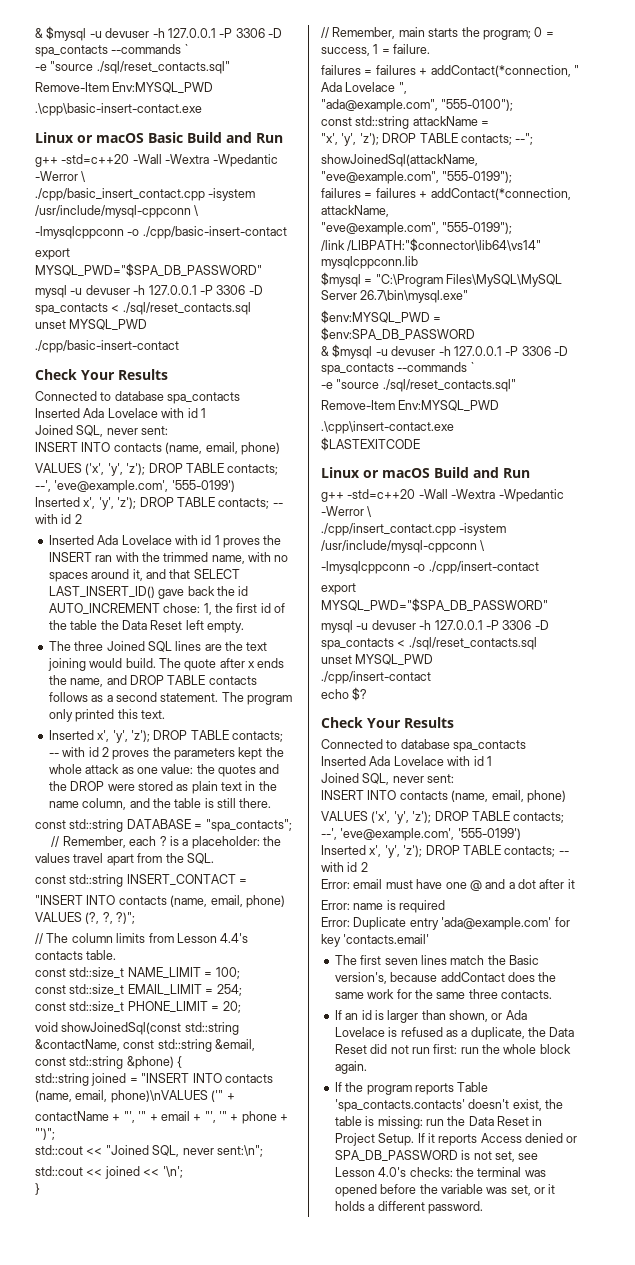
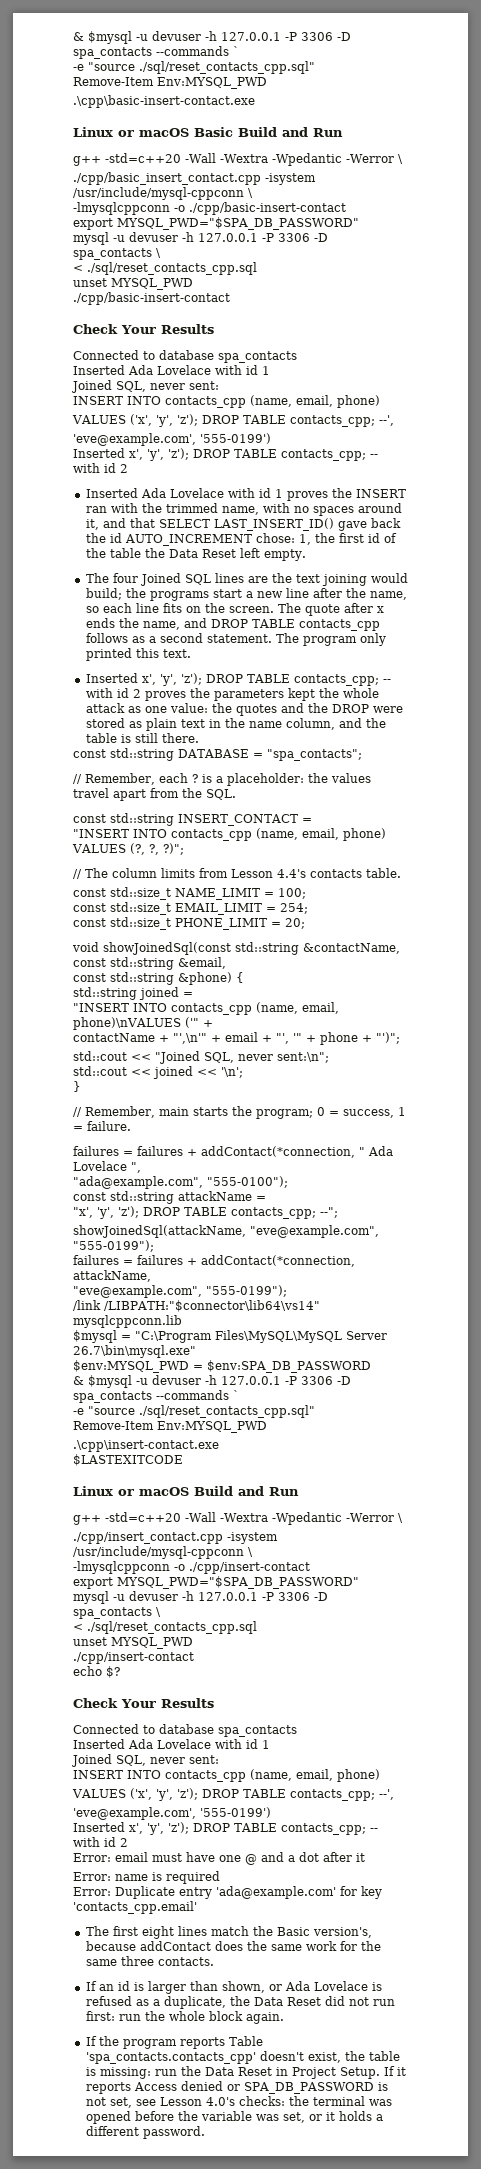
[96,61,230,74] ./sql/reset_contacts.sql" -> [139,61,315,74] ./sql/reset_contacts_cpp.sql"
[111,302,251,315] < ./sql/reset_contacts.sql -> [156,248,161,258] [73,262,257,275] \ // < ./sql/reset_contacts_cpp.sql
[113,442,280,455] [35,463,279,476] [35,480,235,493] [35,497,270,510] contacts (name, email, phone) // VALUES ('x', 'y', 'z'); DROP TABLE contacts; --', 'eve@example.com', '555-0199') // Inserted x', 'y', 'z'); DROP TABLE contacts; -> [165,395,380,408] [72,414,394,427] [73,433,271,446] [73,448,366,461] contacts_cpp (name, email, phone) // VALUES ('x', 'y', 'z'); DROP TABLE contacts_cpp; --', // 'eve@example.com', '555-0199') // Inserted x', 'y', 'z'); DROP TABLE contacts_cpp;
[74,641,104,651] three -> [112,573,138,583] four
[125,658,156,668] build. -> [85,588,407,601] [85,603,274,613] build; the programs start a new line after the name, so each line fits on the screen.
[208,676,257,685] contacts -> [298,619,380,631] contacts_cpp
[232,731,283,742] contacts; -> [293,674,379,686] contacts_cpp;
[118,896,167,905] contacts -> [171,829,252,841] contacts_cpp
[141,1073,273,1083] "INSERT INTO contacts -> [73,1003,252,1015] // "INSERT INTO contacts_cpp
[123,1111,147,1123] "', '" -> [173,1033,207,1044] "',\n'"
[460,134,512,145] contacts; -> [231,1207,316,1219] contacts_cpp;
[382,379,516,392] ./sql/reset_contacts.sql" -> [139,1405,315,1418] ./sql/reset_contacts_cpp.sql"
[397,637,537,650] < ./sql/reset_contacts.sql -> [156,1607,161,1617] [73,1621,257,1634] \ // < ./sql/reset_contacts_cpp.sql
[399,790,566,803] [321,811,565,824] [321,828,521,841] [321,845,556,858] contacts (name, email, phone) // VALUES ('x', 'y', 'z'); DROP TABLE contacts; --', 'eve@example.com', '555-0199') // Inserted x', 'y', 'z'); DROP TABLE contacts; -> [165,1769,380,1782] [72,1788,394,1801] [73,1807,271,1820] [73,1822,366,1835] contacts_cpp (name, email, phone) // VALUES ('x', 'y', 'z'); DROP TABLE contacts_cpp; --', // 'eve@example.com', '555-0199') // Inserted x', 'y', 'z'); DROP TABLE contacts_cpp;
[343,934,430,944] 'contacts.email' -> [73,1901,197,1914] 'contacts_cpp.email'
[384,958,418,965] seven -> [141,1926,174,1939] eight
[334,1099,465,1112] 'spa_contacts.contacts' -> [85,2052,256,2064] 'spa_contacts.contacts_cpp'

